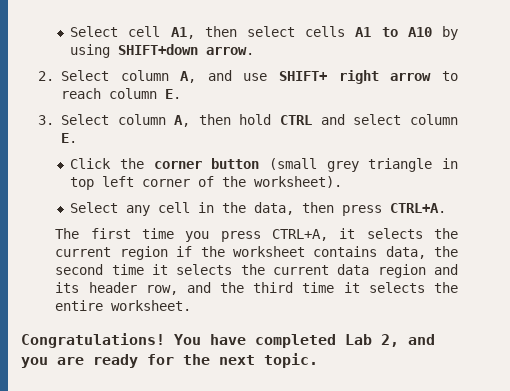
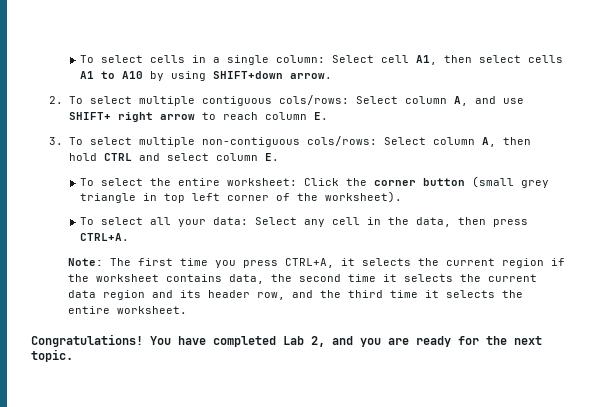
(70, 31) none -> [80,55,326,65] To select cells in a single column:
(55, 76) none -> [68,95,349,106] To select multiple contiguous cols/rows:
(55, 120) none -> [68,136,377,147] To select multiple non-contiguous cols/rows:
(77, 138) none -> [80,178,298,186] To select the entire worksheet:
(343, 182) none -> [80,217,249,227] To select all your data:
(447, 208) none -> [67,258,103,266] Note:

